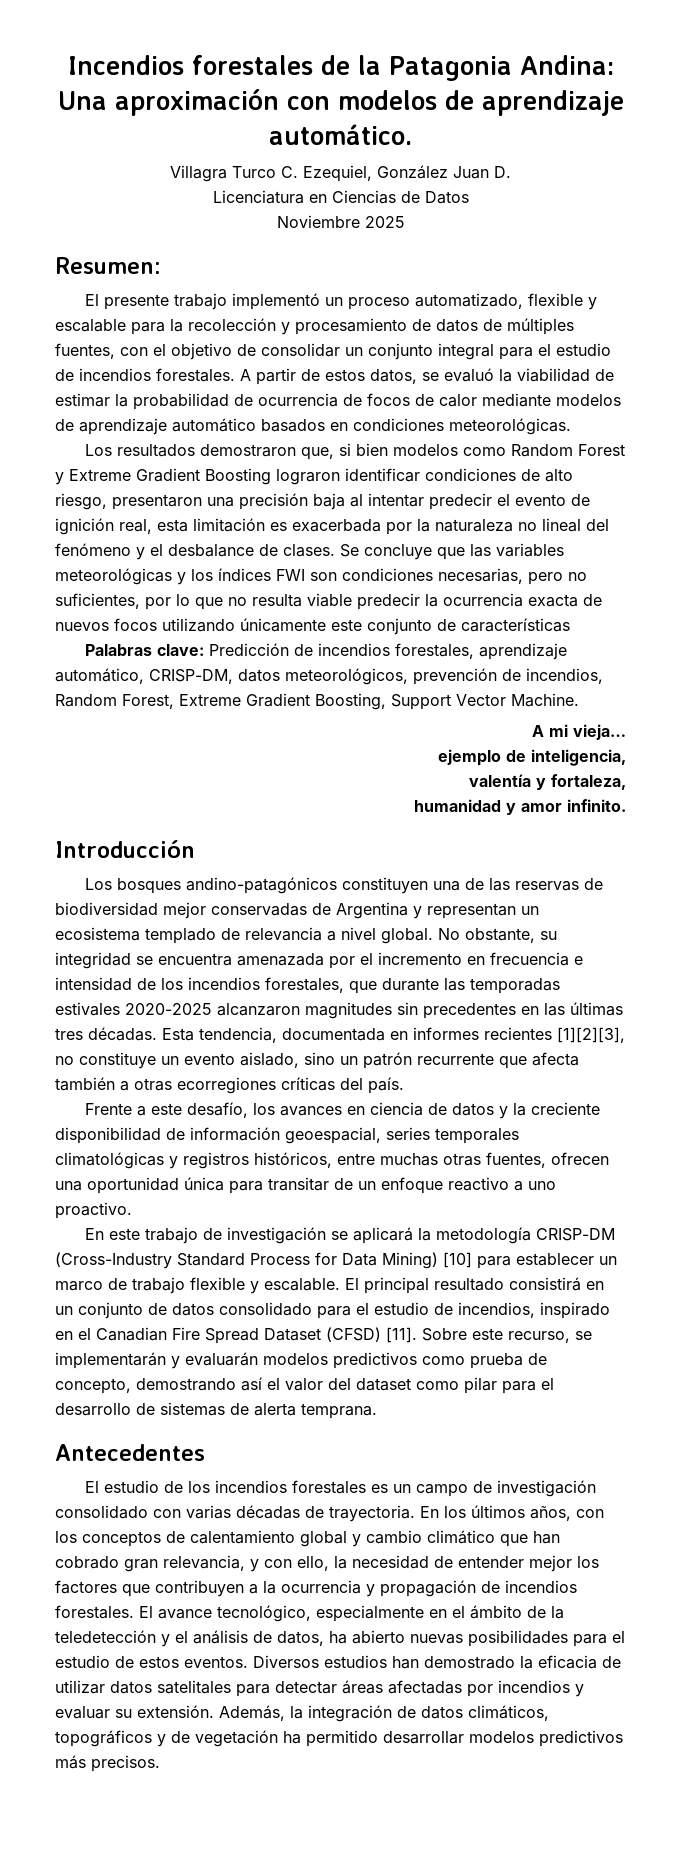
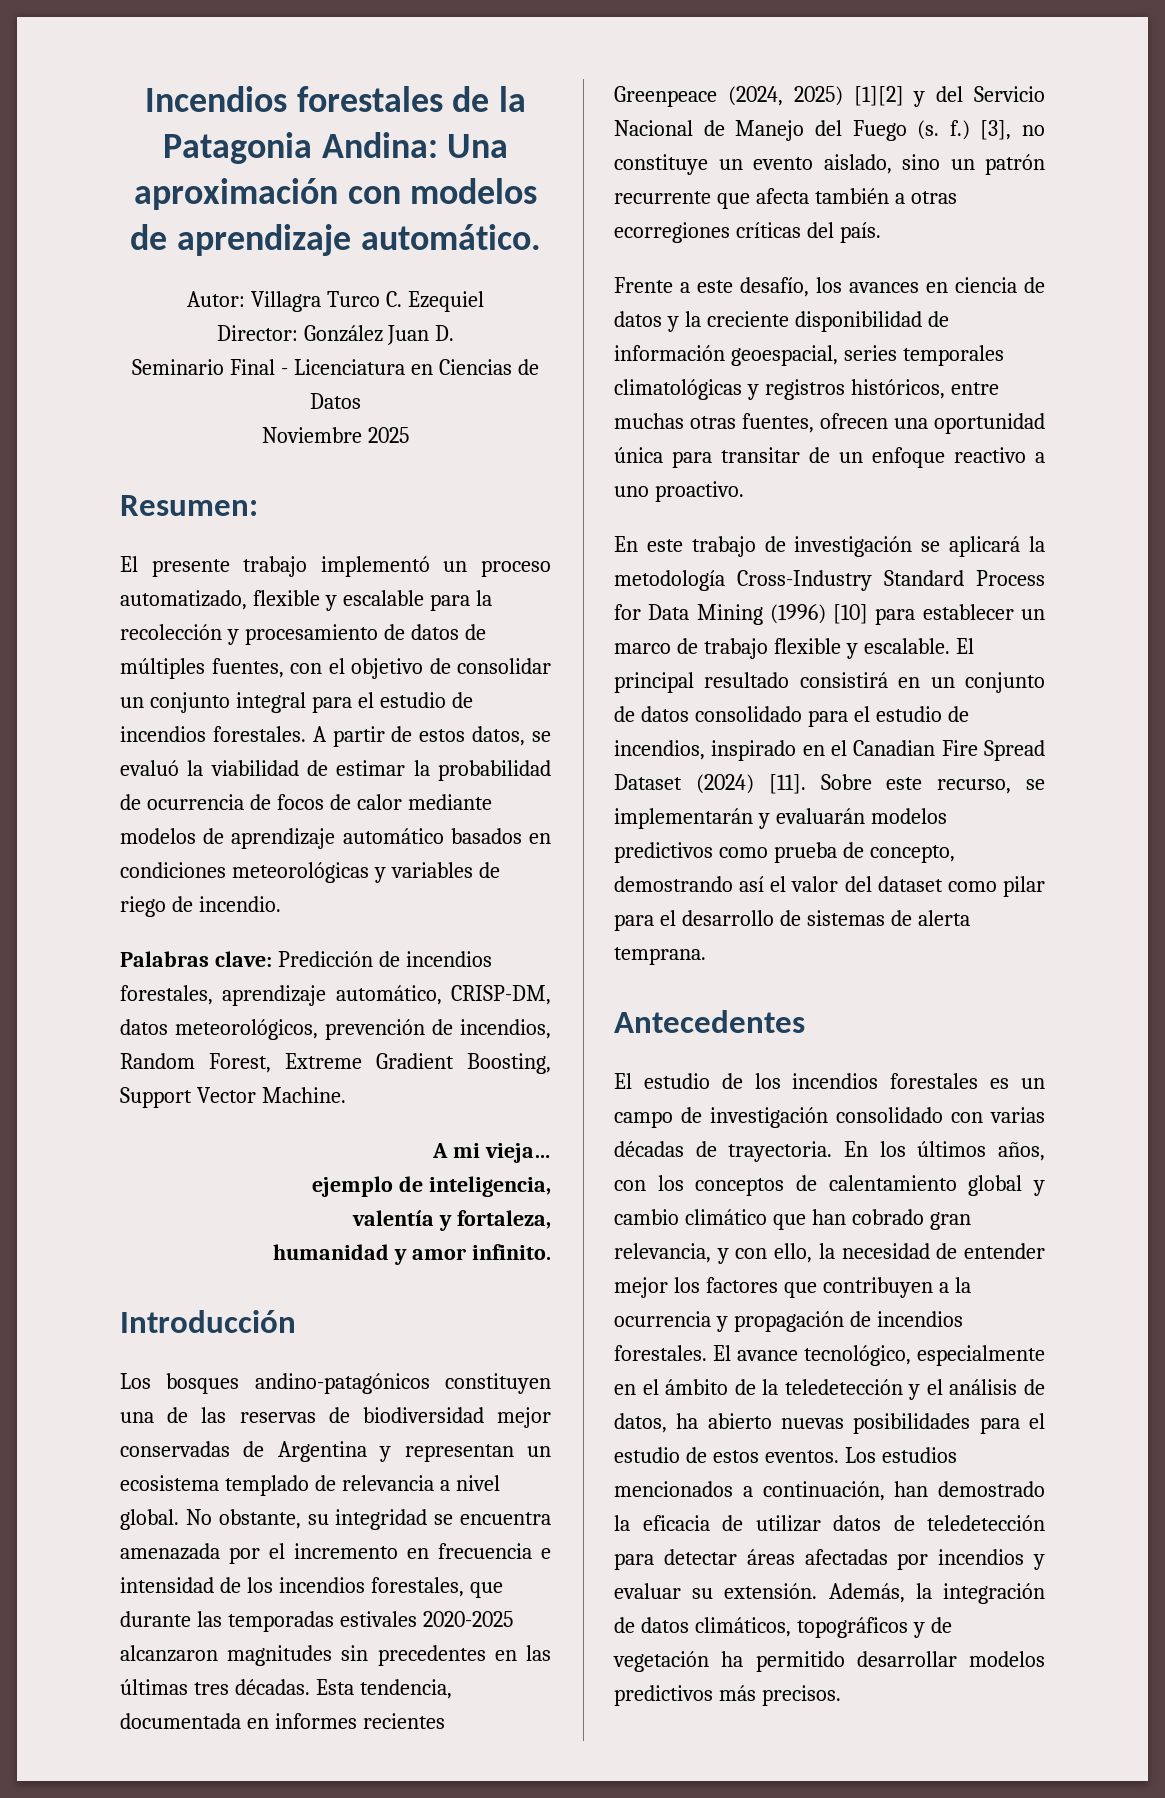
(412, 134) none -> [187,291,246,307] Autor:
[303,165,372,182] Ezequiel, -> [407,291,484,312] [216,325,298,341] Ezequiel // Director:
(511, 172) none -> [132,359,289,375] Seminario Final -
[449,418,571,435] [85,443,626,460] [55,468,573,485] [55,493,590,510] [55,518,609,535] [55,543,564,560] [55,568,587,585] [55,593,602,610] [55,618,570,635] meteorológicas. // Los resultados demostraron que, si bien modelos como Random Forest y Extreme Gradient Boosting lograron identificar condiciones de alto riesgo, presentaron una precisión baja al intentar predecir el evento de ignición real, esta limitación es exacerbada por la naturaleza no lineal del fenómeno y el desbalance de clases. Se concluye que las variables meteorológicas y los índices FWI son condiciones necesarias, pero no suficientes, por lo que no resulta viable predecir la ocurrencia exacta de nuevos focos utilizando únicamente este conjunto de características -> [231,862,500,883] [120,896,281,917] meteorológicas y variables de riego de incendio.
[557,1027,625,1043] [1][2][3], -> [614,86,1045,107] [614,120,1012,141] Greenpeace (2024, 2025) [1][2] y del Servicio Nacional de Manejo del Fuego (s. f.) [3],
[536,1228,616,1241] [55,1252,172,1269] CRISP-DM (Cross-Industry -> [737,570,872,591] Cross-Industry
[382,1252,438,1269] Mining) -> [696,604,826,625] Mining (1996)
[326,1327,381,1342] (CFSD) -> [695,774,754,794] (2024)
[253,1655,387,1668] Diversos estudios -> [844,1447,957,1463] [614,1481,885,1501] Los estudios mencionados a continuación,
[157,1680,231,1694] satelitales -> [893,1515,1045,1531] de teledetección

